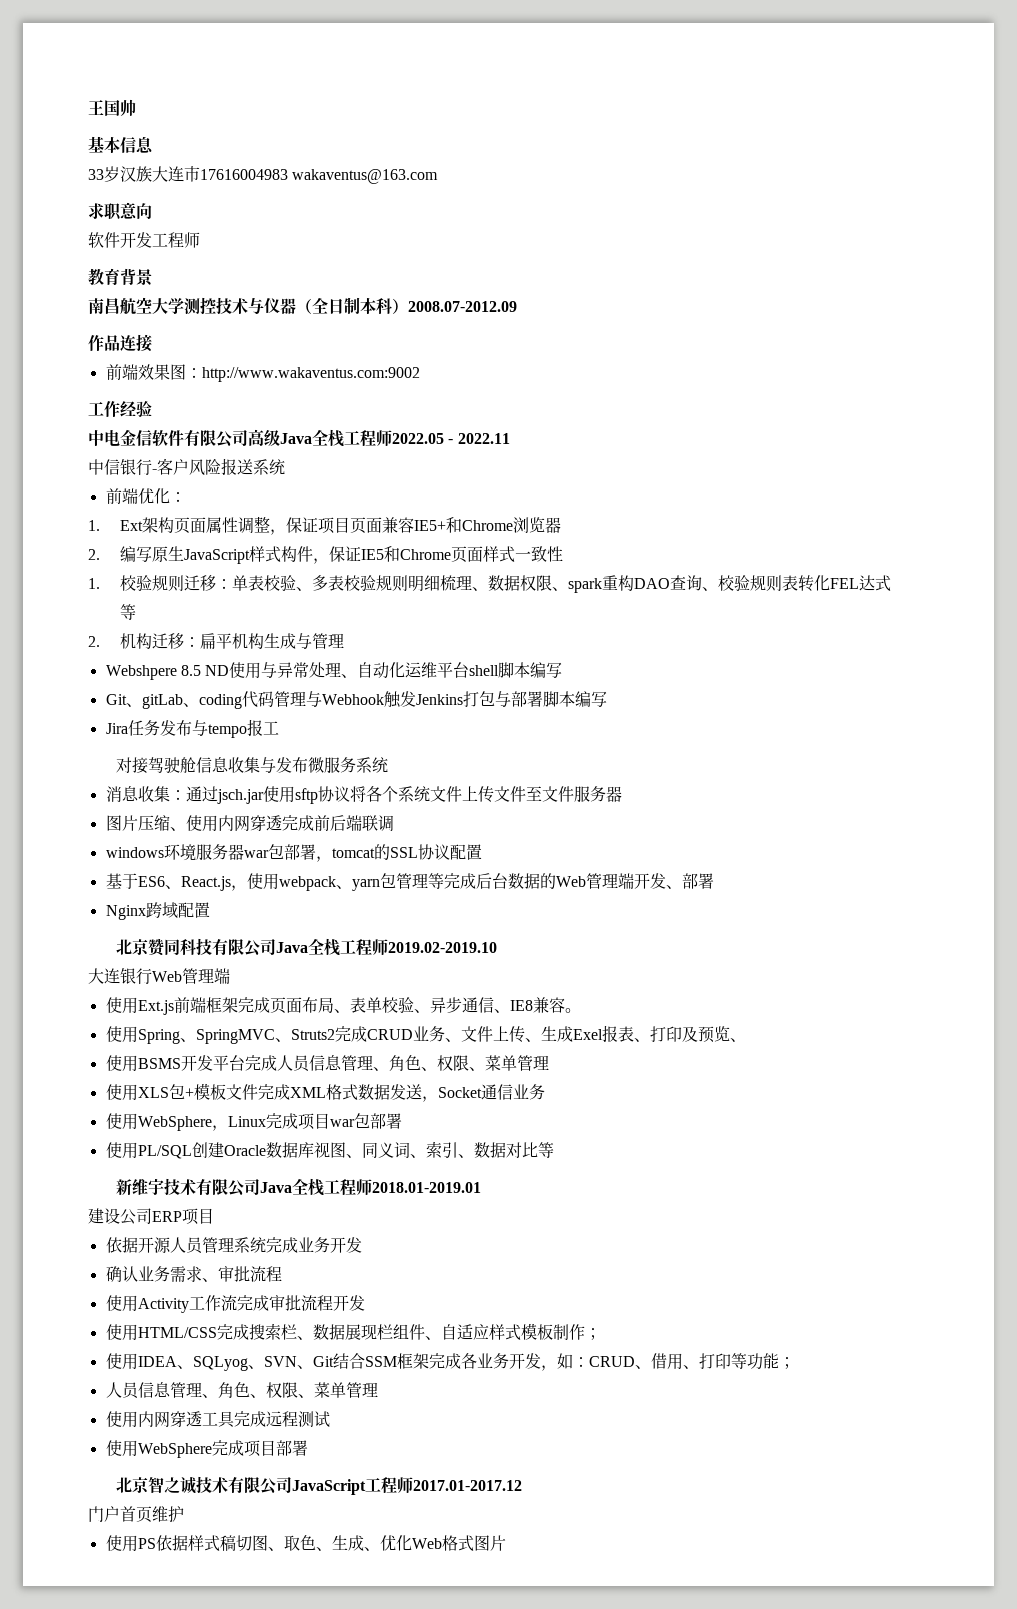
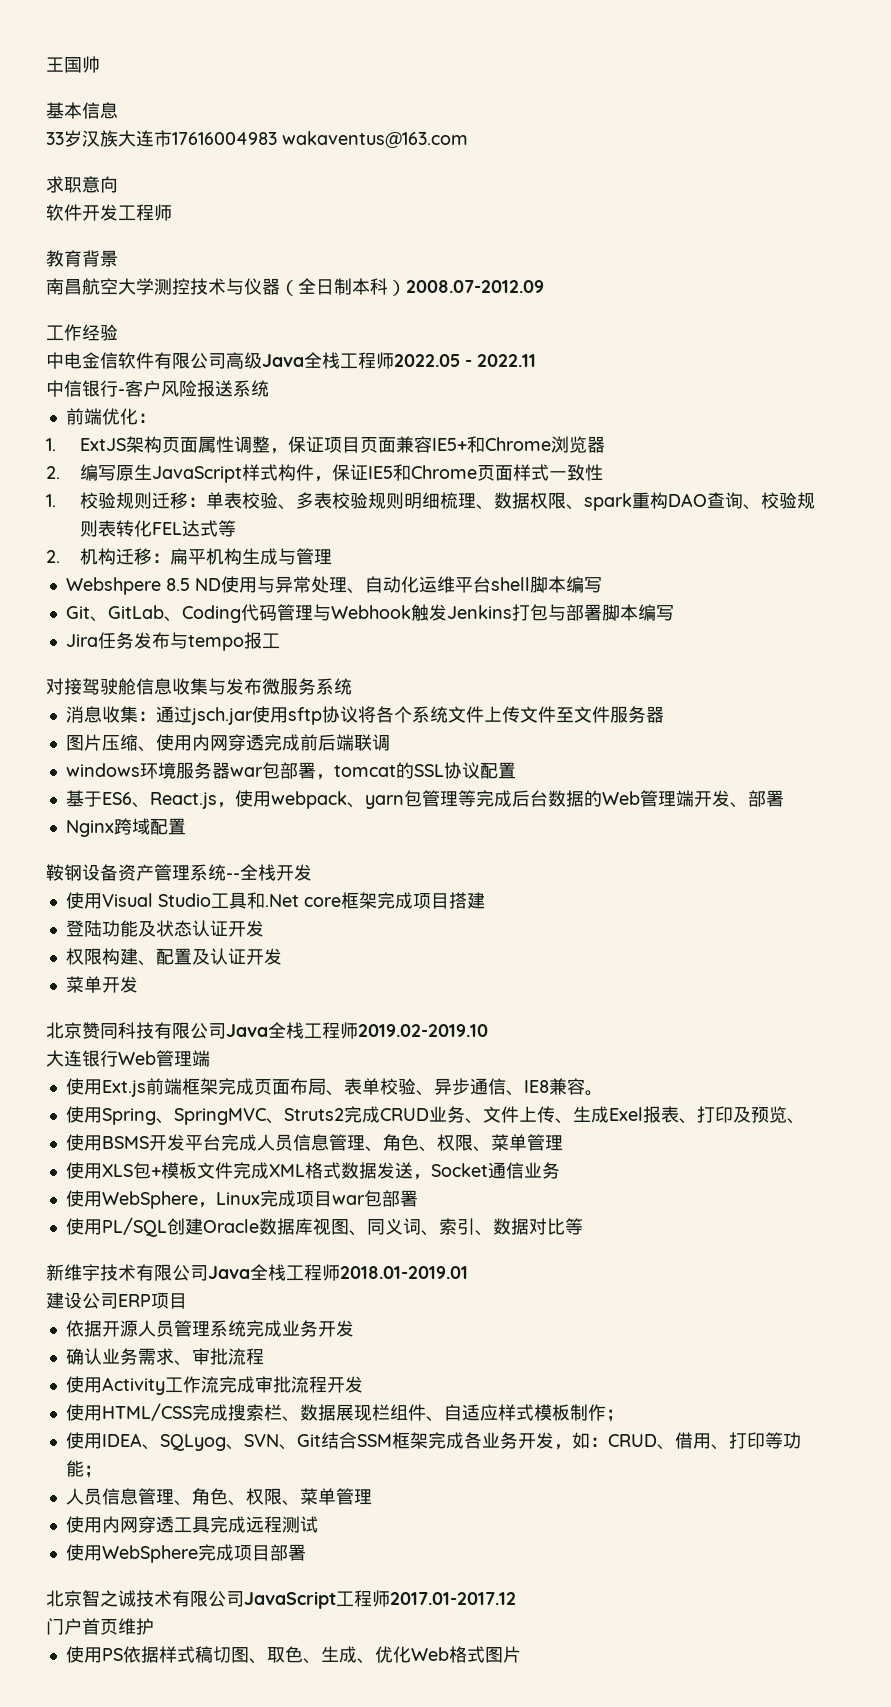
[88,334,152,352] [105,364,420,382] // 作品连接 // 前端效果图：http://www.wakaventus.com:9002 -> (544, 286) none
[119,520,143,531] Ext -> [80,438,127,451] ExtJS
[141,694,242,709] gitLab、coding -> [107,605,241,623] GitLab、Coding
(210, 910) none -> [46,864,312,881] [65,892,485,909] [65,920,264,937] [65,948,282,966] [65,976,138,993] // 鞍钢设备资产管理系统--全栈开发 // 使用Visual Studio工具和.Net core框架完成项目搭建 // 登陆功能及状态认证开发 // 权限构建、配置及认证开发 // 菜单开发

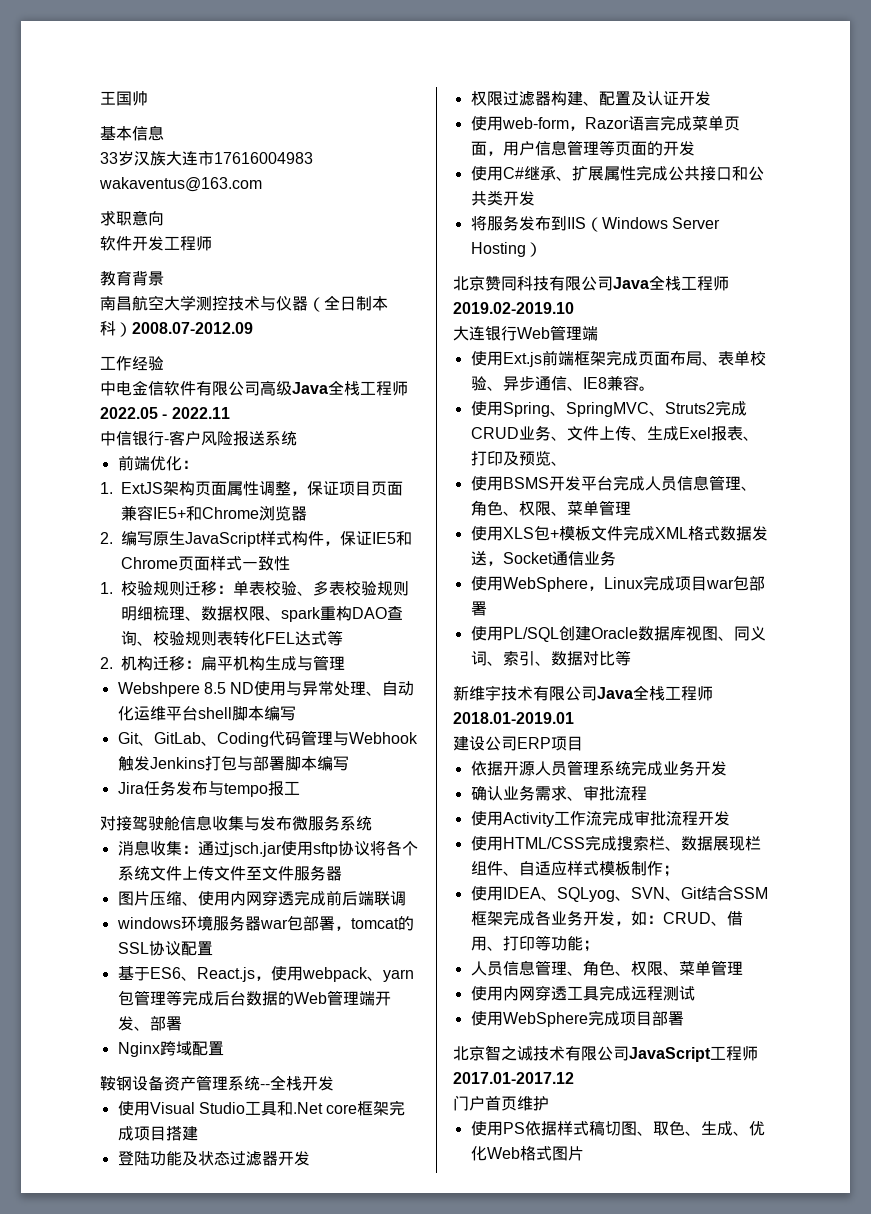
[191,920,228,937] 认证 -> [229,1150,278,1166] 过滤器
(102, 956) none -> [502,90,551,106] 过滤器
[65,976,138,993] 菜单开发 -> [470,115,740,131] [470,140,695,156] [470,165,764,181] [470,190,535,206] [470,215,720,232] [470,242,542,257] 使用web-form，Razor语言完成菜单页面，用户信息管理等页面的开发 // 使用C#继承、扩展属性完成公共接口和公共类开发 // 将服务发布到IIS（Windows Server Hosting）

